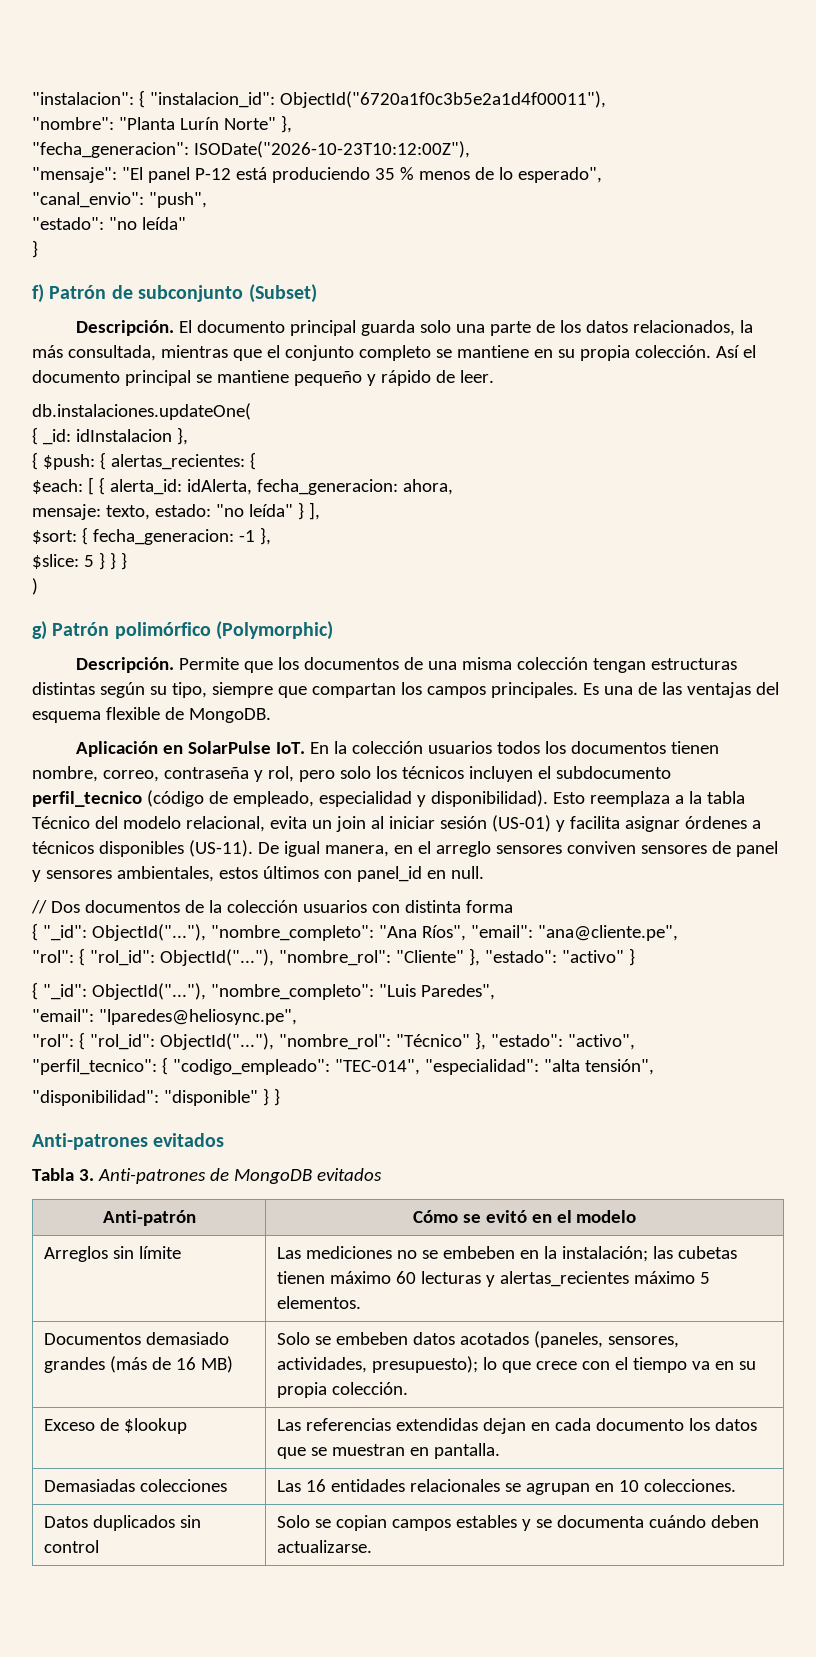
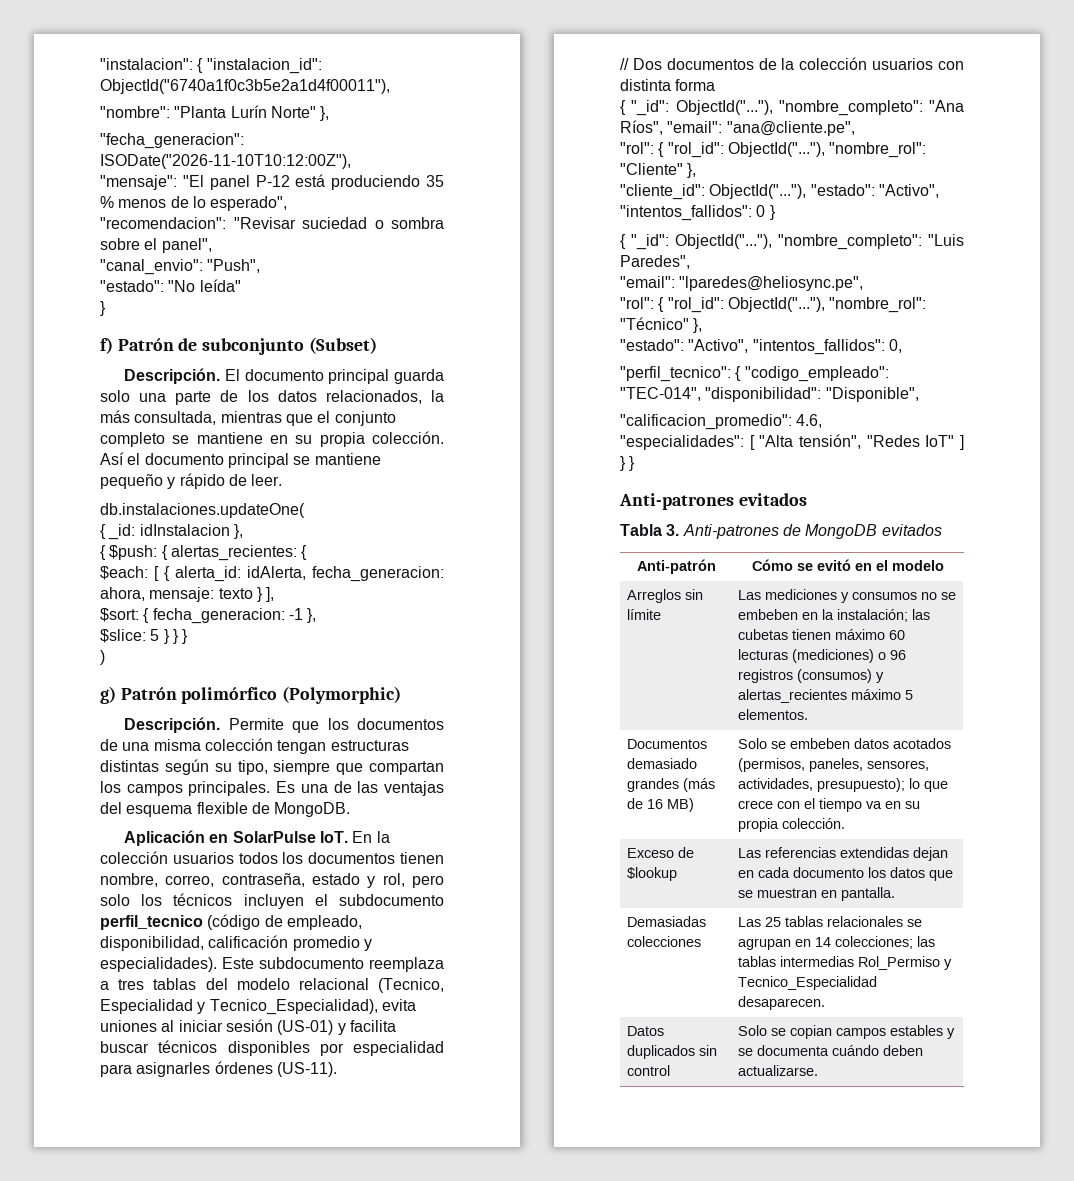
[279,91,606,108] ObjectId("6720a1f0c3b5e2a1d4f00011"), -> [100,79,390,94] ObjectId("6740a1f0c3b5e2a1d4f00011"),
[193,141,470,158] ISODate("2026-10-23T10:12:00Z"), -> [100,154,351,169] ISODate("2026-11-10T10:12:00Z"),
(602, 175) none -> [100,217,444,229] [100,238,212,253] // "recomendacion": "Revisar suciedad o sombra sobre el panel",
[148,192,207,208] [32,217,137,230] "push", // "estado": "no -> [207,259,261,273] [100,280,196,292] "Push", // "estado": "No
[32,504,293,520] // mensaje: texto, estado: "no leída" -> [149,587,253,602] mensaje: texto
[163,767,249,779] contraseña -> [221,873,360,887] contraseña, estado
[318,790,745,807] [32,816,366,832] especialidad y disponibilidad). Esto reemplaza a la tabla Técnico del modelo relacional, evita un join -> [100,935,372,951] [100,957,444,972] [100,978,445,993] [100,999,416,1015] [100,1020,157,1032] disponibilidad, calificación promedio y especialidades). Este subdocumento reemplaza a tres tablas del modelo relacional (Tecnico, Especialidad y Tecnico_Especialidad), evita uniones
[624,816,761,832] [32,840,778,857] [32,866,484,882] asignar órdenes a técnicos disponibles (US-11). De igual manera, en el arreglo sensores conviven sensores de panel y sensores ambientales, estos últimos con panel_id en null. -> [100,1040,444,1056] [100,1061,337,1077] buscar técnicos disponibles por especialidad para asignarles órdenes (US-11).
[484,950,624,963] "estado": "activo" -> [620,184,939,200] [620,205,766,221] // "cliente_id": ObjectId("..."), "estado": "Activo", "intentos_fallidos": 0
[490,1034,635,1050] "estado": "activo", -> [620,339,902,355] // "estado": "Activo", "intentos_fallidos": 0,
[424,1059,654,1075] [32,1090,258,1106] "especialidad": "alta tensión", // "disponibilidad": "disponible" -> [705,387,919,402] [620,414,823,430] [620,434,964,450] "disponibilidad": "Disponible", // "calificacion_promedio": 4.6, // "especialidades": [ "Alta tensión", "Redes IoT" ]
(393, 1252) none -> [841,592,918,603] y consumos
(482, 1277) none -> [792,649,907,663] [738,669,873,683] (mediciones) o 96 registros (consumos)
[534,1331,604,1348] (paneles, -> [738,758,864,772] (permisos, paneles,
[306,1479,406,1492] 16 entidades -> [765,916,824,927] 25 tablas
[619,1479,737,1492] 10 colecciones. -> [815,936,936,949] [738,956,953,970] [738,976,878,990] [738,996,826,1010] 14 colecciones; las tablas intermedias Rol_Permiso y Tecnico_Especialidad desaparecen.

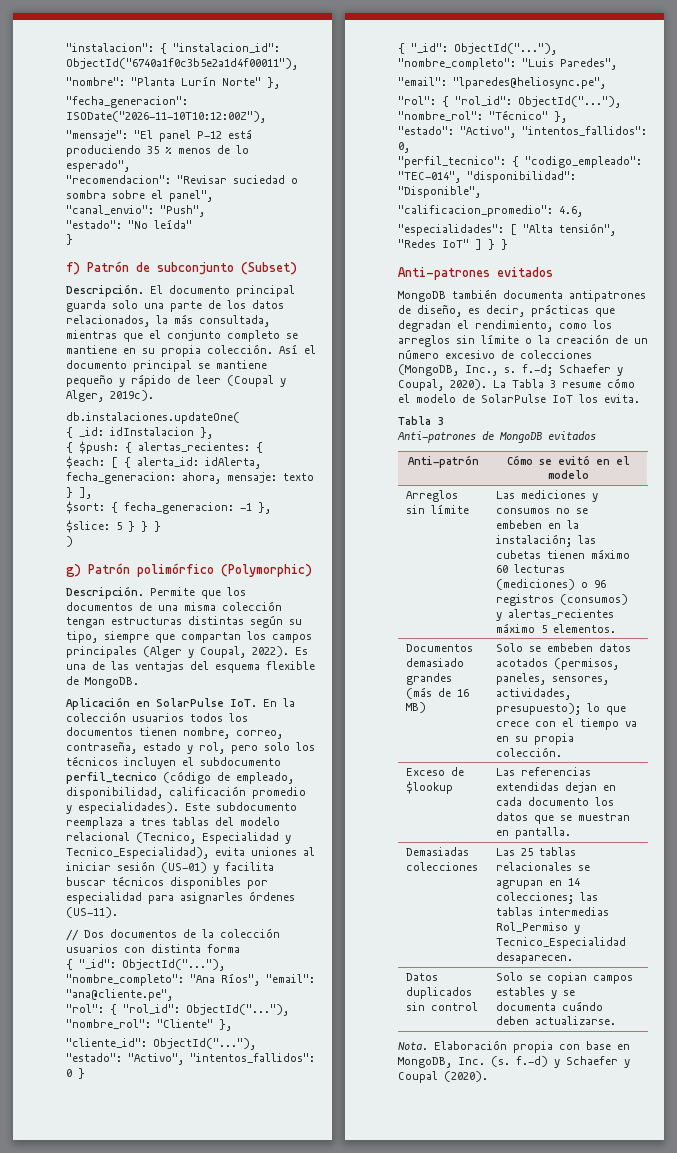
[251,474,283,486] leer. -> [196,375,286,387] [66,390,154,402] leer (Coupal y Alger, 2019c).
[188,781,271,796] principales. -> [66,646,289,658] principales (Alger y Coupal, 2022).
[620,524,680,536] Tabla 3. -> [398,289,646,302] [398,304,615,317] [398,320,612,332] [398,334,648,347] [398,349,592,359] [398,364,623,376] [398,378,635,391] [398,394,640,403] [398,416,443,425] MongoDB también documenta antipatrones de diseño, es decir, prácticas que degradan el rendimiento, como los arreglos sin límite o la creación de un número excesivo de colecciones (MongoDB, Inc., s. f.-d; Schaefer y Coupal, 2020). La Tabla 3 resume cómo el modelo de SolarPulse IoT los evita. // Tabla 3 //
(819, 1070) none -> [398,1040,630,1053] [398,1056,630,1068] [398,1071,488,1083] // Nota. Elaboración propia con base en MongoDB, Inc. (s. f.-d) y Schaefer y Coupal (2020).

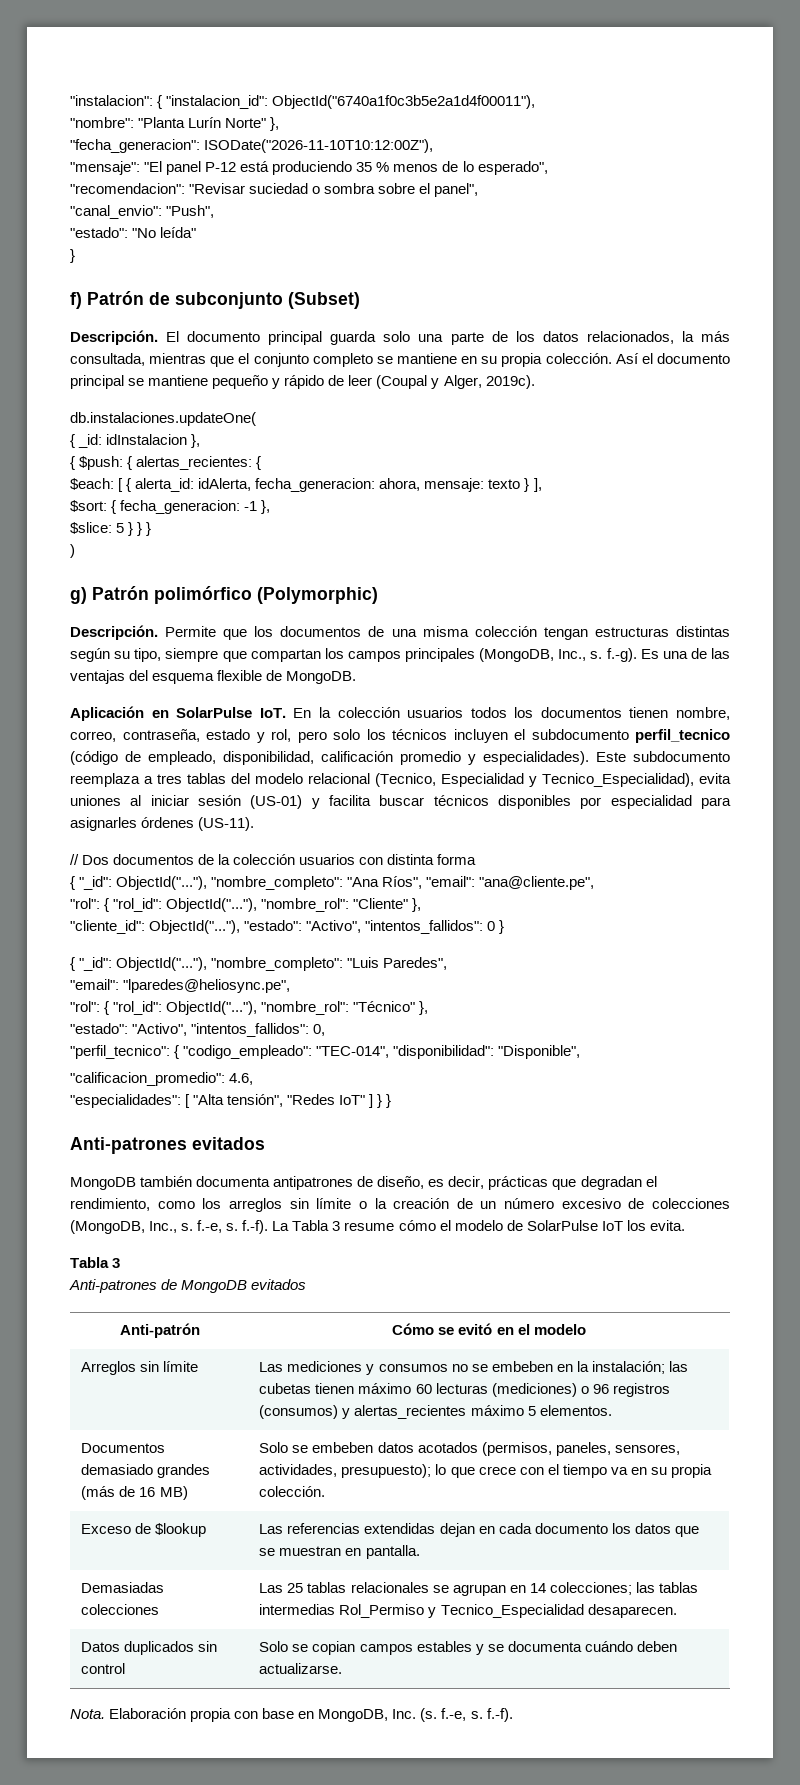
[143,646,289,658] (Alger y Coupal, 2022). -> [479,648,637,662] (MongoDB, Inc., s. f.-g).
[522,364,623,376] [398,379,487,391] f.-d; Schaefer y Coupal, 2020). -> [197,1220,269,1234] f.-e, s. f.-f).
[516,1056,630,1068] [398,1071,488,1083] f.-d) y Schaefer y Coupal (2020). -> [441,1708,513,1722] f.-e, s. f.-f).

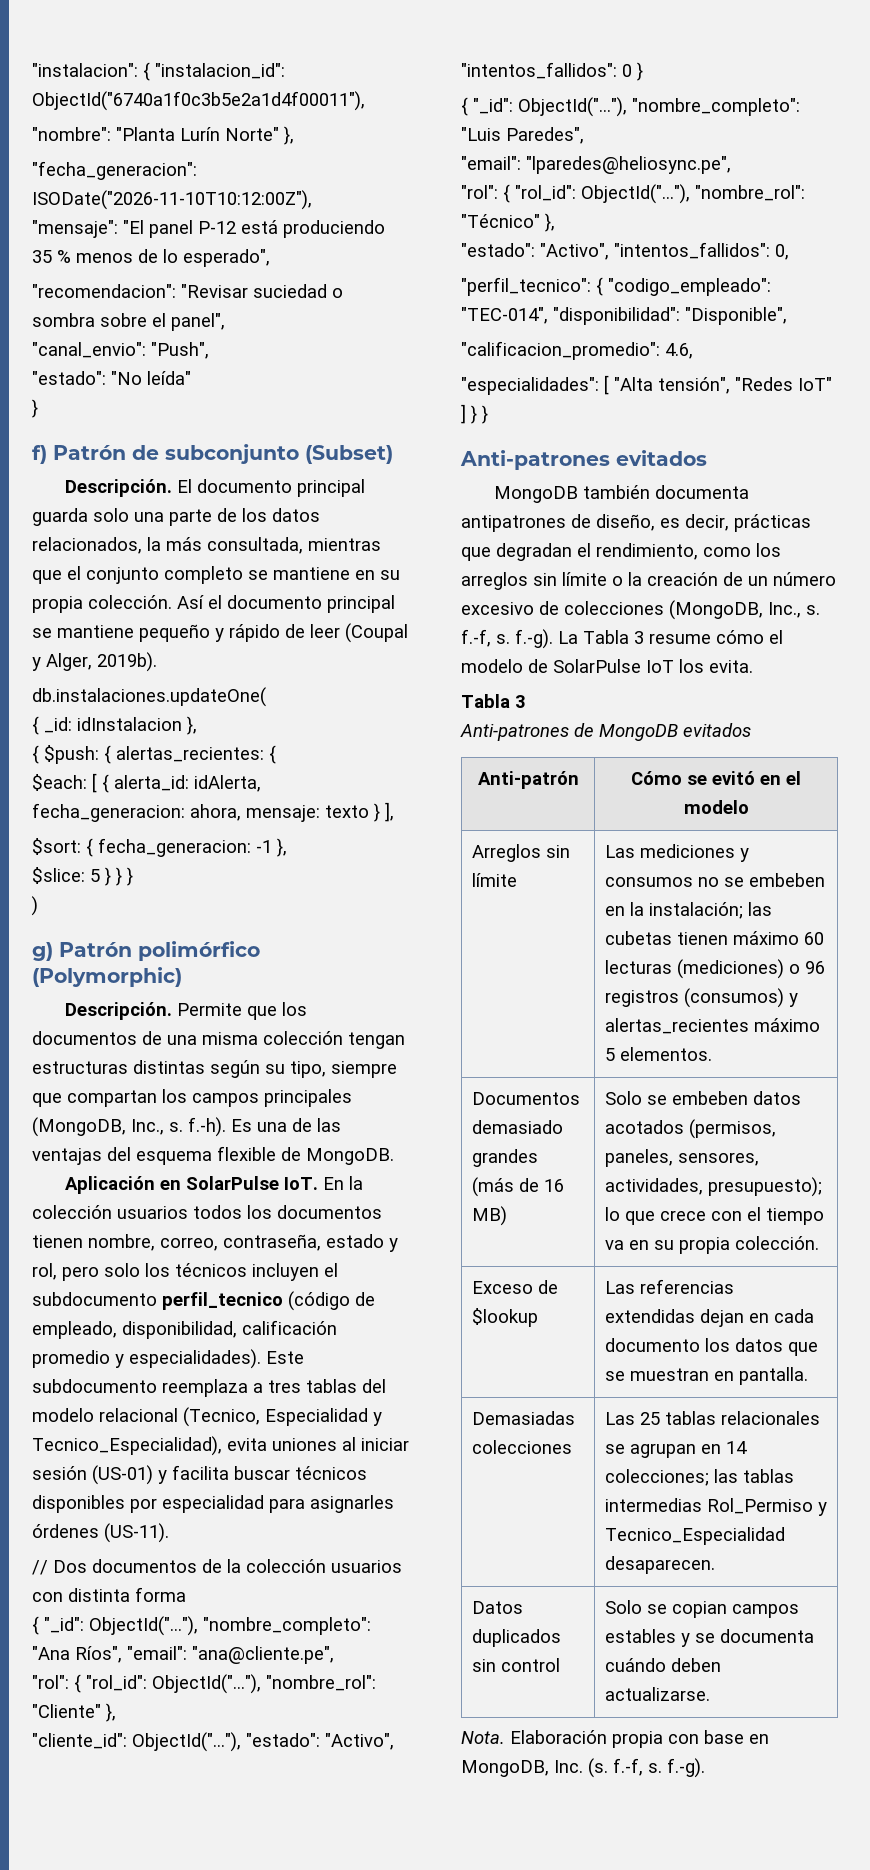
[485,375,535,389] 2019c). -> [97,652,157,672] 2019b).
[606,648,637,662] f.-g). -> [188,1117,226,1137] f.-h).
[197,1220,269,1234] f.-e, s. f.-f). -> [461,629,553,649] f.-f, s. f.-g).
[441,1708,513,1722] f.-e, s. f.-f). -> [613,1758,705,1778] f.-f, s. f.-g).

